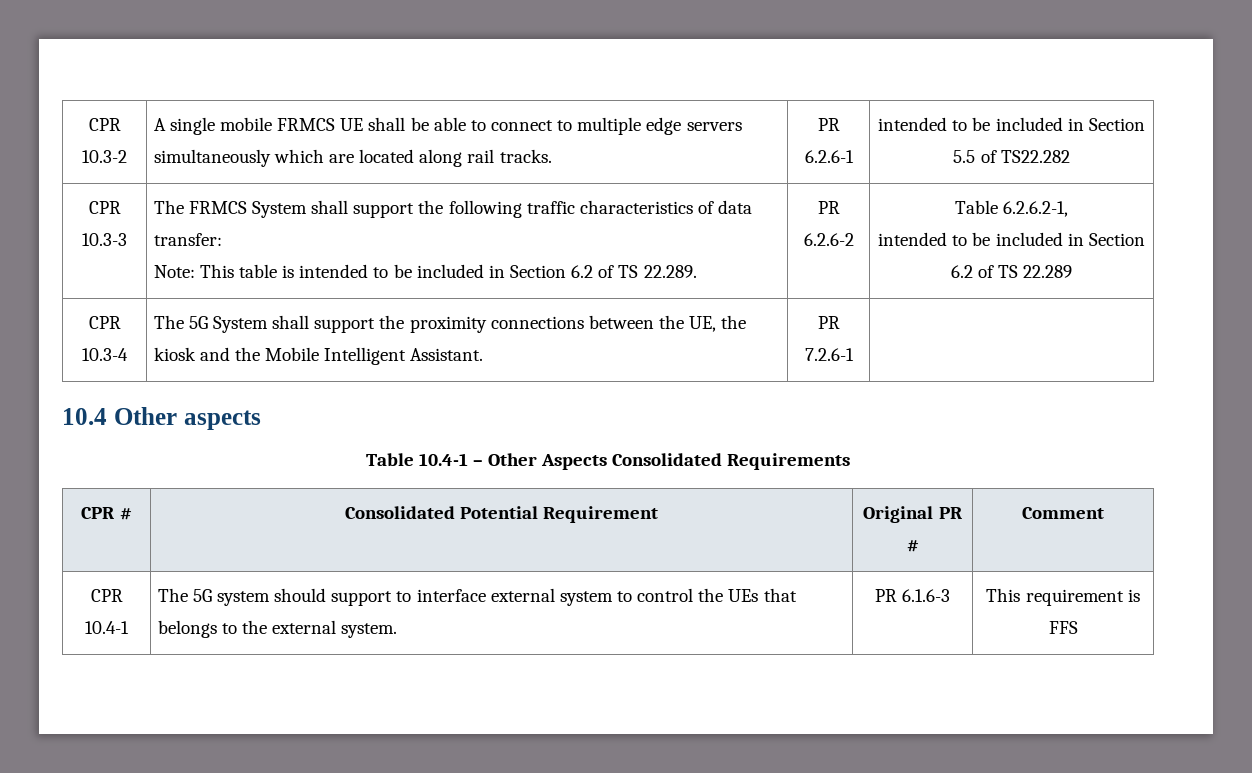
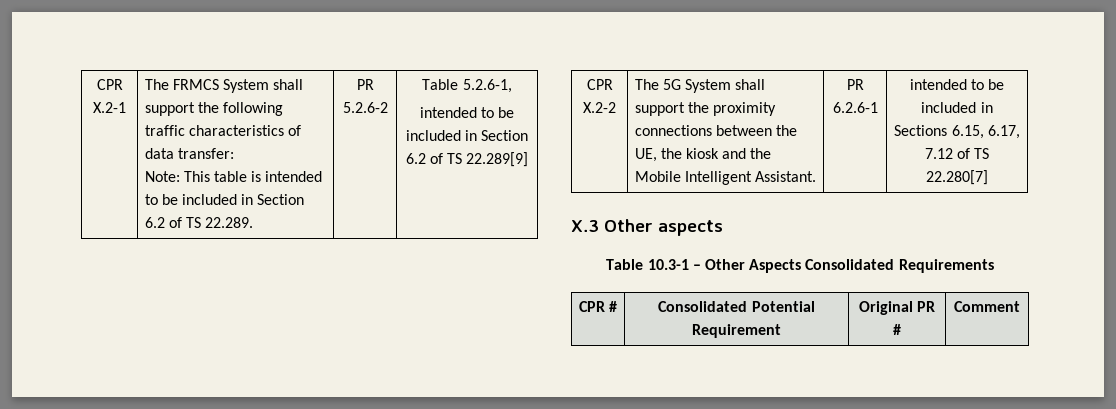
[88,118,121,131] [82,150,127,163] [153,117,742,135] [153,149,552,167] [817,118,840,131] [804,150,854,163] [878,117,1145,131] [953,150,1070,163] [88,201,121,214] [82,233,127,246] CPR 10.3-2 | A single mobile FRMCS UE shall be able to connect to multiple edge servers simultaneously which are located along rail tracks. | PR 6.2.6-1 | intended to be included in Section 5.5 of TS22.282 // CPR 10.3-3 -> [96,79,123,90] [93,102,126,113] CPR X.2-1
[803,233,854,246] [954,200,1069,217] [878,232,1145,246] [950,265,1073,278] [88,316,121,329] [82,348,128,361] 6.2.6-2 | Table 6.2.6.2-1, // intended to be included in Section 6.2 of TS 22.289 // CPR 10.3-4 -> [342,102,388,113] [422,79,512,93] [419,107,515,118] [405,130,529,141] [405,152,529,167] [586,79,613,90] [583,102,616,113] 5.2.6-2 | Table 5.2.6-1, // intended to be included in Section 6.2 of TS 22.289[9] // CPR X.2-2
[804,348,854,361] [62,408,107,425] 7.2.6-1 | // 10.4 -> [832,102,878,113] [909,79,1005,90] [921,102,993,113] [894,125,1020,139] [924,148,990,159] [926,170,988,185] [571,220,599,232] 6.2.6-1 | intended to be included in Sections 6.15, 6.17, 7.12 of TS 22.280[7] // X.3
[418,453,468,466] 10.4-1 -> [647,259,689,270] 10.3-1
[90,589,123,602] [85,621,129,634] [157,588,797,606] [157,620,398,638] [874,589,951,602] [986,588,1140,606] [1048,621,1078,634] // CPR 10.4-1 | The 5G system should support to interface external system to control the UEs that belongs to the external system. | PR 6.1.6-3 | This requirement is FFS -> (1020, 306) none

